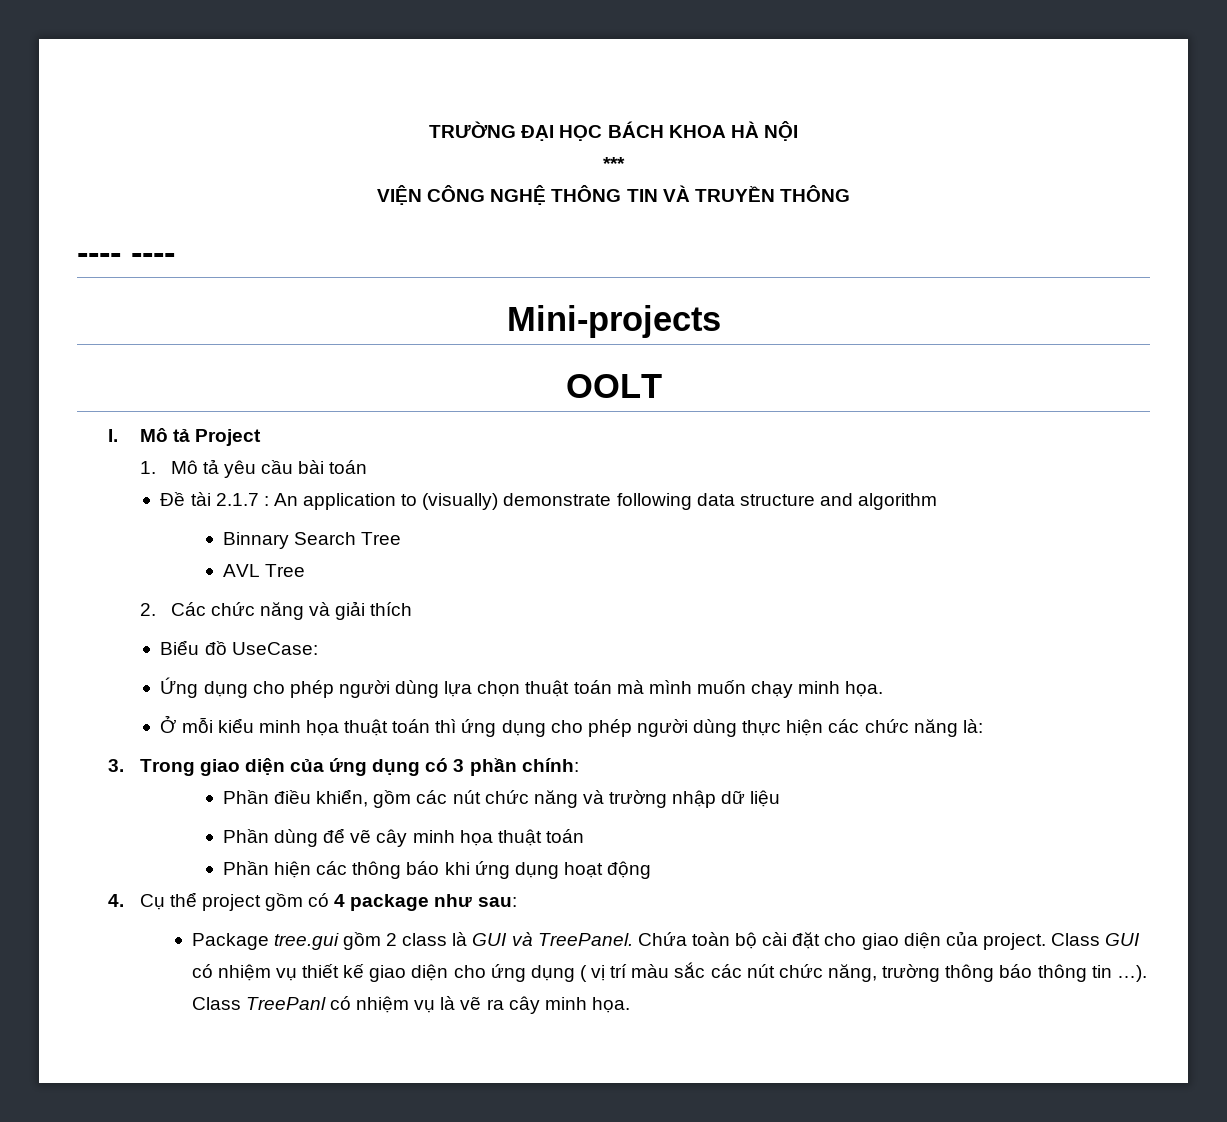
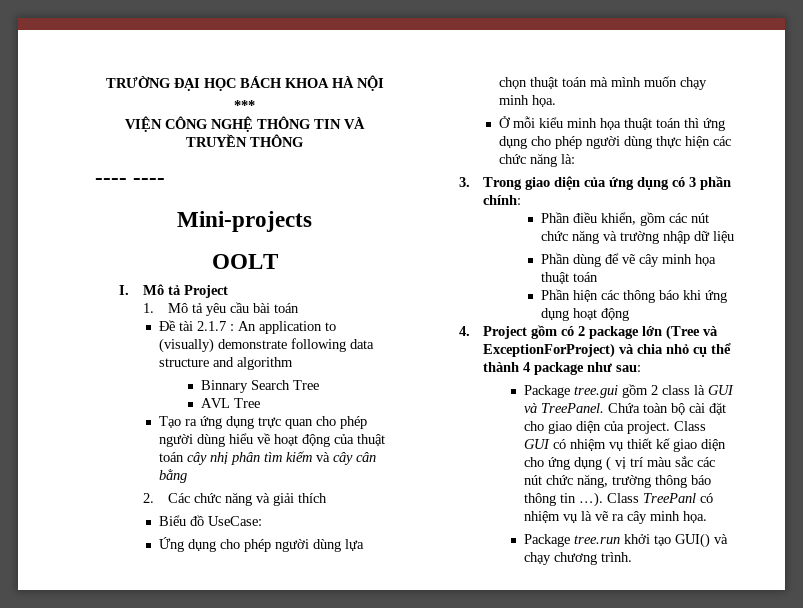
(306, 570) none -> [159,416,368,429] [159,433,386,447] [159,451,377,465] [159,469,188,483] // Tạo ra ứng dụng trực quan cho phép người dùng hiểu về hoạt động của thuật toán cây nhị phân tìm kiếm và cây cân bằng
[139,892,330,911] Cụ thể project gồm có -> [483,325,719,340] [483,343,732,358] [483,362,520,372] Project gồm có 2 package lớn (Tree và ExceptionForProject) và chia nhỏ cụ thể thành
(630, 1005) none -> [523,533,728,548] [523,552,632,565] // Package tree.run khởi tạo GUI() và chạy chương trình.

